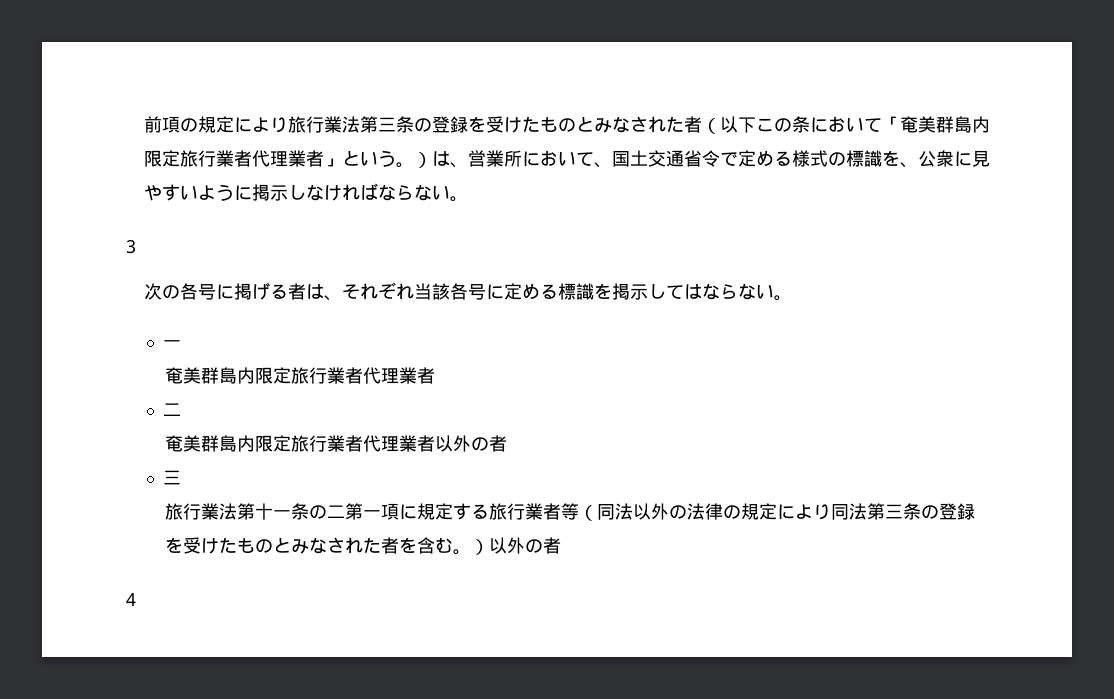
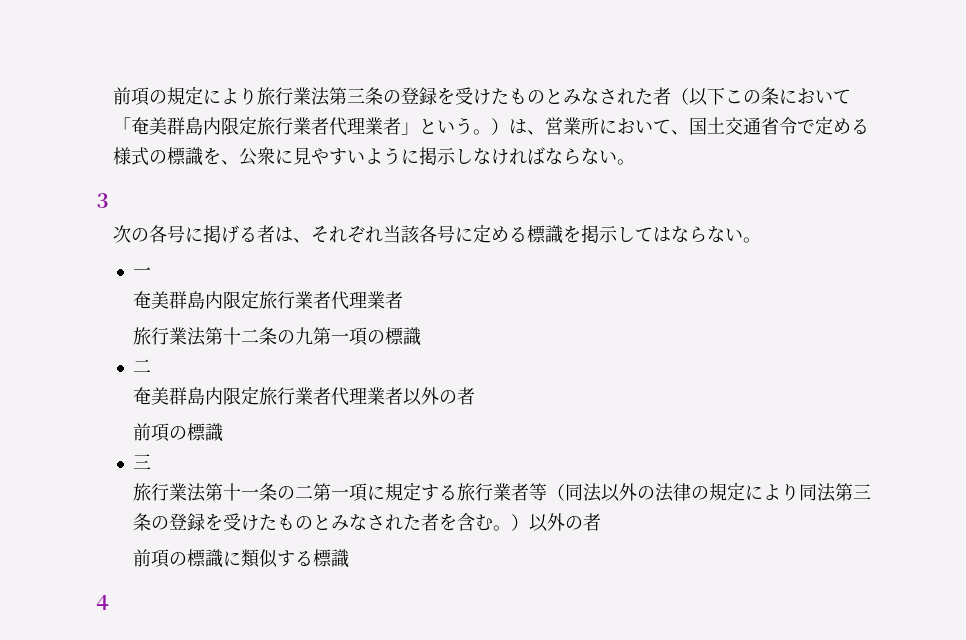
(436, 375) none -> [133,327,422,346] // 旅行業法第十二条の九第一項の標識
(508, 443) none -> [133,423,224,442] // 前項の標識
(562, 545) none -> [133,549,350,568] // 前項の標識に類似する標識

